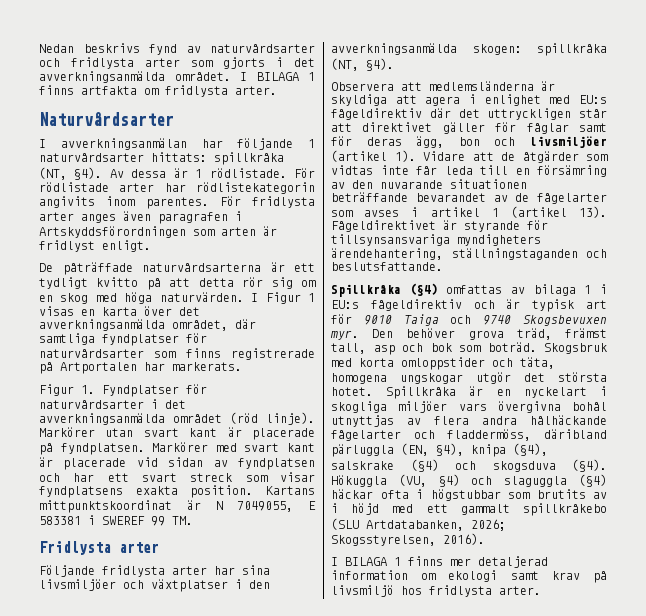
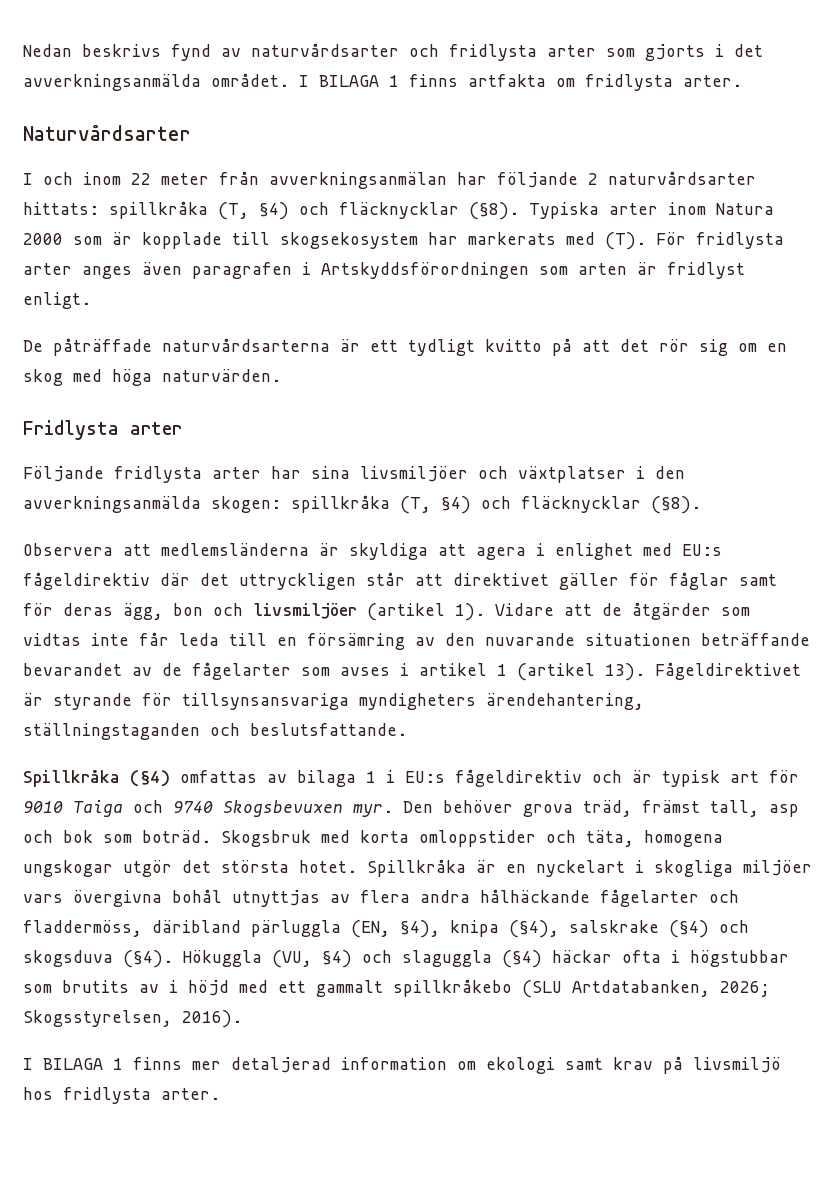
(46, 143) none -> [43,171,259,185] och inom 22 meter från
[308,139,315,148] 1 -> [588,173,598,185] 2
[39,167,315,180] [39,182,315,194] [39,196,209,209] (NT, §4). Av dessa är 1 rödlistade. För rödlistade arter har rödlistekategorin angivits inom parentes. -> [218,202,774,220] [23,232,646,250] (T, §4) och fläcknycklar (§8). Typiska arter inom Natura 2000 som är kopplade till skogsekosystem har markerats med (T).
[198,278,234,287] detta -> [620,339,649,352] det
[251,292,315,304] [39,306,200,316] [39,319,256,331] [39,333,207,346] [39,348,315,360] [39,362,242,374] [39,384,207,397] [39,399,186,409] [39,412,315,425] [39,427,315,440] [39,442,315,455] [39,457,315,470] [39,472,315,482] [39,485,315,498] [39,500,316,513] [39,515,193,526] I Figur 1 visas en karta över det avverkningsanmälda området, där samtliga fyndplatser för naturvårdsarter som finns registrerade på Artportalen har markerats. // Figur 1. Fyndplatser för naturvårdsarter i det avverkningsanmälda området (röd linje). Markörer utan svart kant är placerade på fyndplatsen. Markörer med svart kant är placerade vid sidan av fyndplatsen och har ett svart streck som visar fyndplatsens exakta position. Kartans mittpunktskoordinat är N 7049055, E 583381 i SWEREF 99 TM. -> (281, 375) none
[331,58,394,71] (NT, §4). -> [400,496,701,514] (T, §4) och fläcknycklar (§8).

